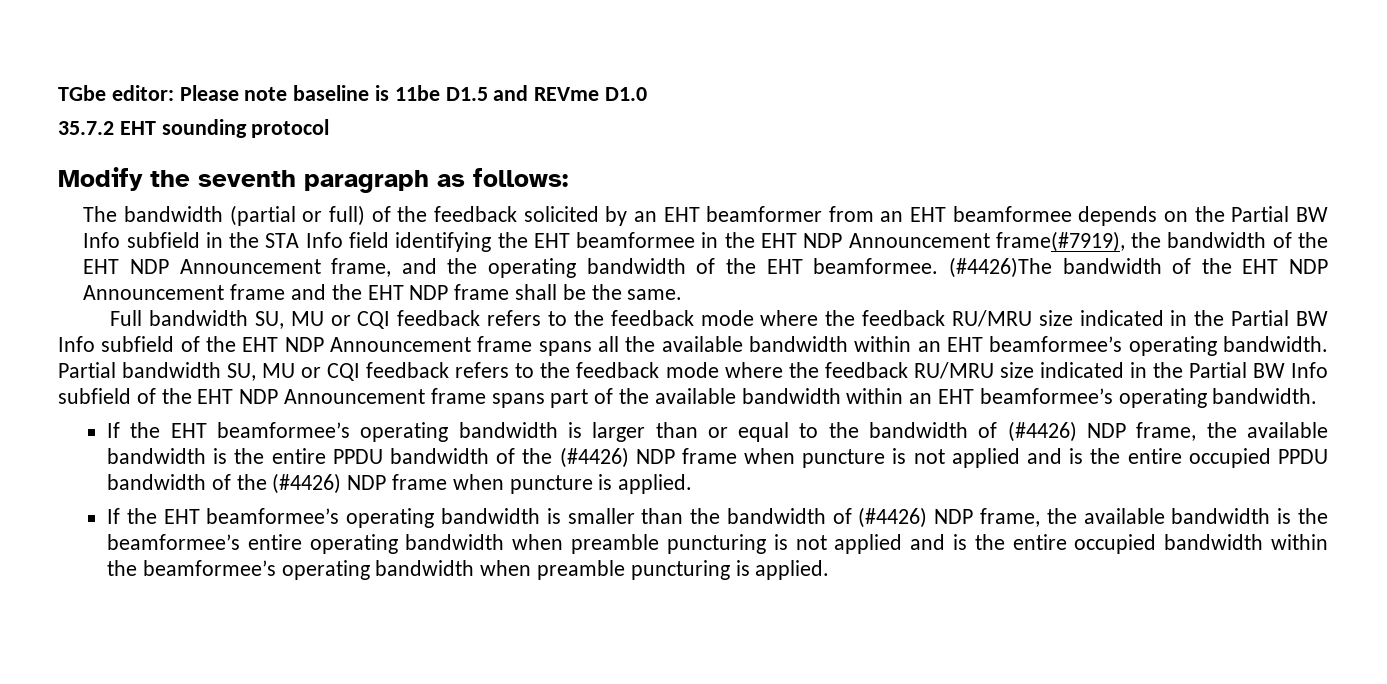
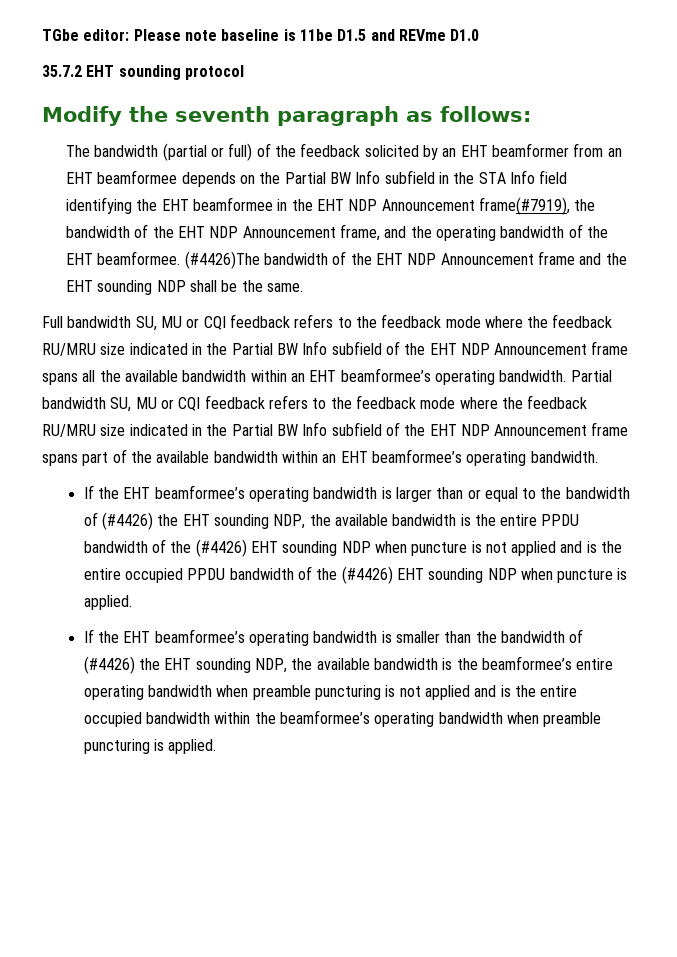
[409,284,510,300] NDP frame -> [97,280,186,295] sounding NDP
[1087,422,1197,441] NDP frame, -> [157,514,306,529] the EHT sounding NDP,
[635,448,737,464] NDP frame -> [250,541,371,556] EHT sounding NDP
[347,474,448,490] NDP frame -> [396,568,517,583] EHT sounding NDP
[934,508,1041,527] NDP frame, -> [138,658,287,673] the EHT sounding NDP,

